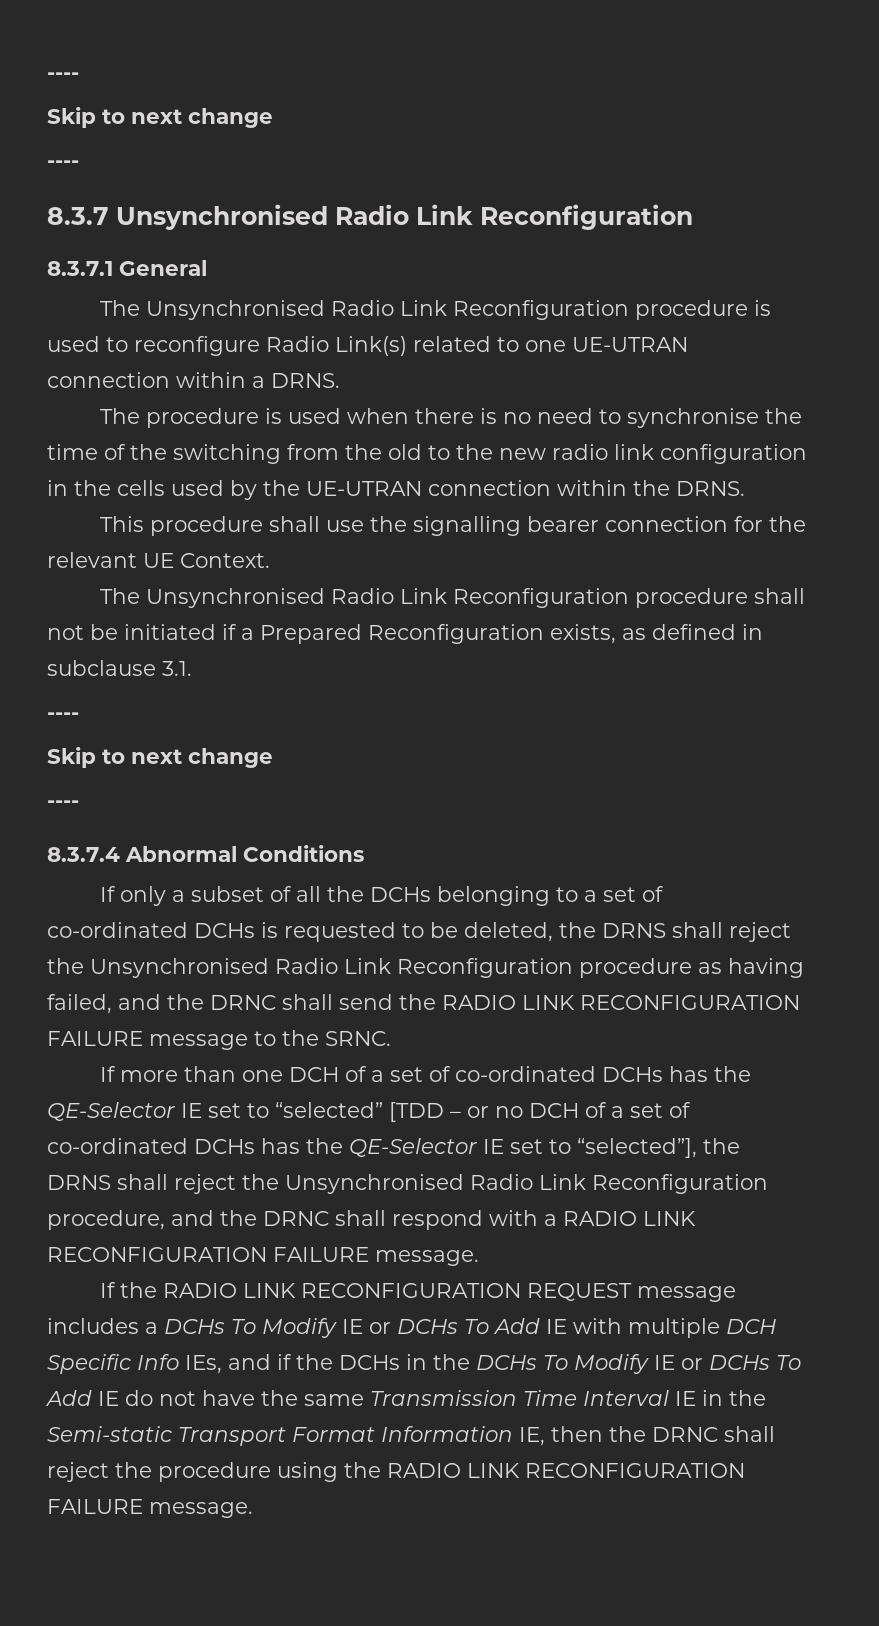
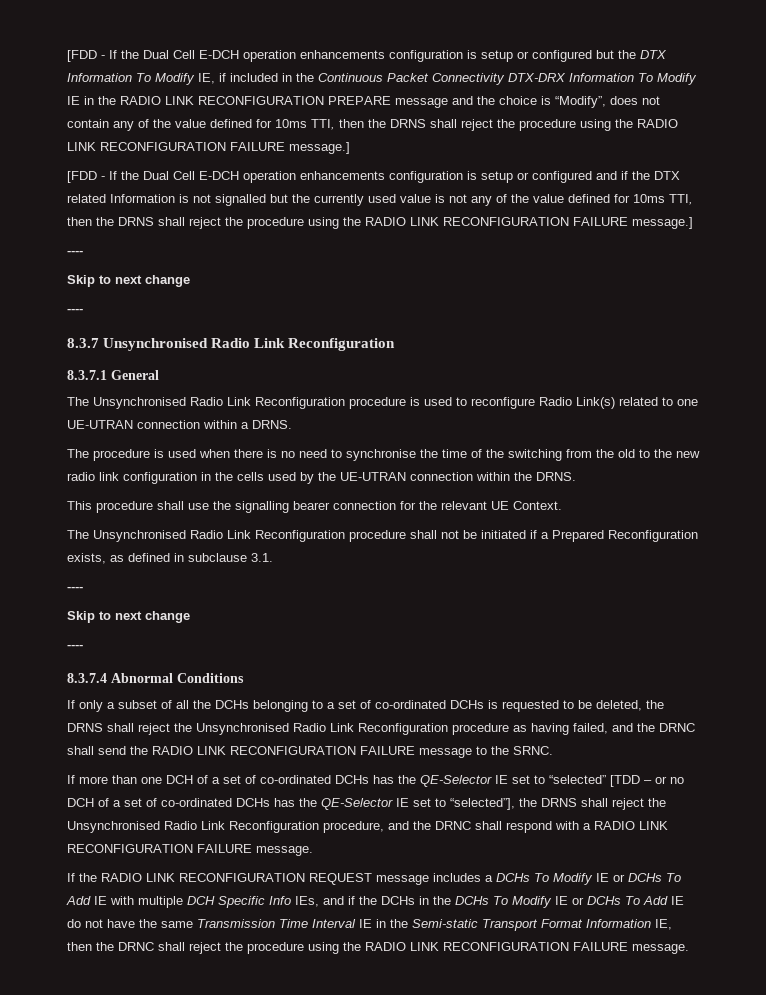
(47, 76) none -> [67,50,667,62] [67,73,697,85] [67,96,660,108] [67,119,678,131] [67,142,350,154] [67,171,680,183] [67,194,693,206] [67,217,693,229] [FDD - If the Dual Cell E-DCH operation enhancements configuration is setup or configured but the DTX Information To Modify IE, if included in the Continuous Packet Connectivity DTX-DRX Information To Modify IE in the RADIO LINK RECONFIGURATION PREPARE message and the choice is “Modify”, does not contain any of the value defined for 10ms TTI, then the DRNS shall reject the procedure using the RADIO LINK RECONFIGURATION FAILURE message.] // [FDD - If the Dual Cell E-DCH operation enhancements configuration is setup or configured and if the DTX related Information is not signalled but the currently used value is not any of the value defined for 10ms TTI, then the DRNS shall reject the procedure using the RADIO LINK RECONFIGURATION FAILURE message.] //

